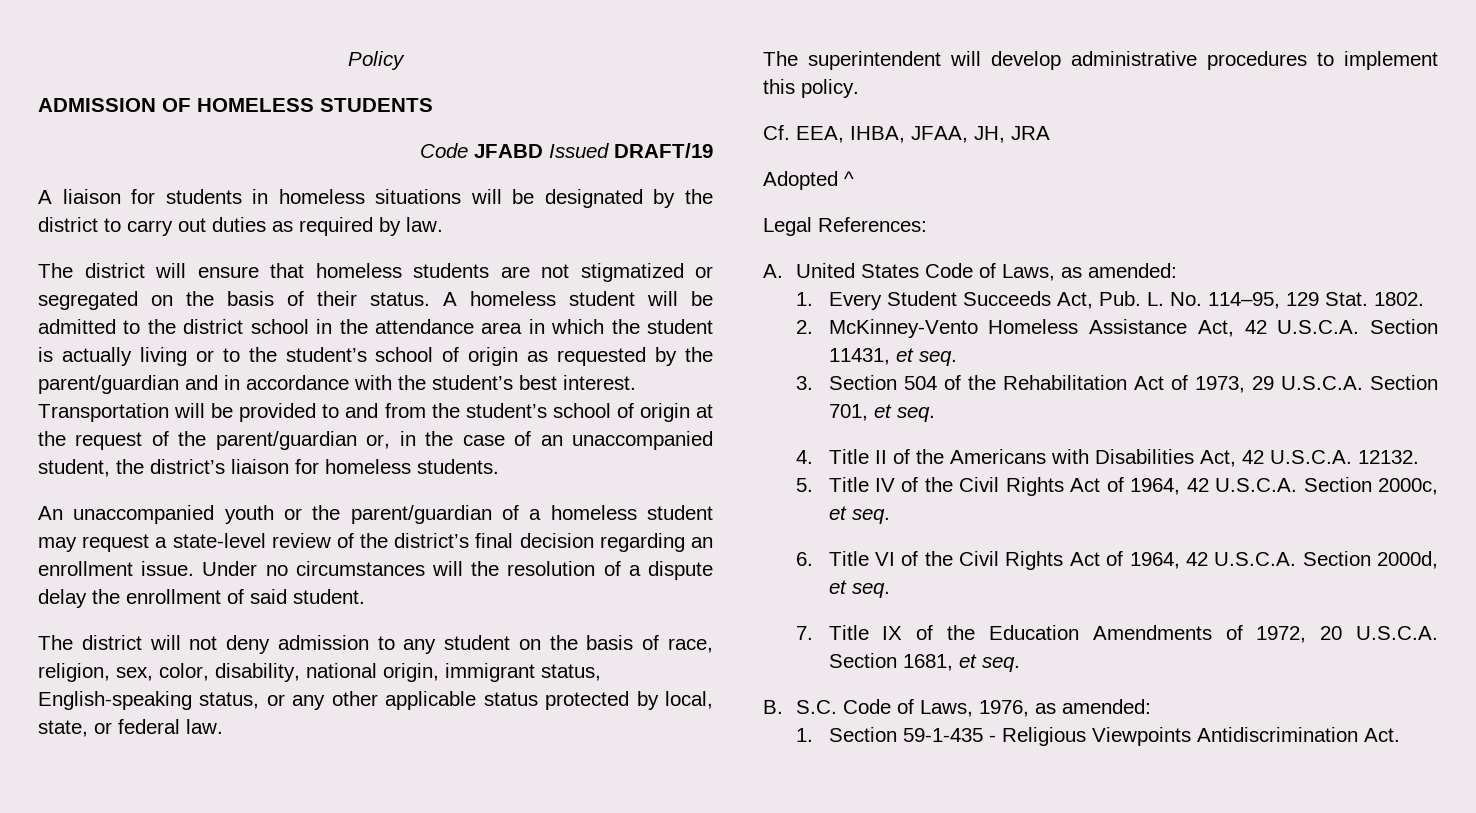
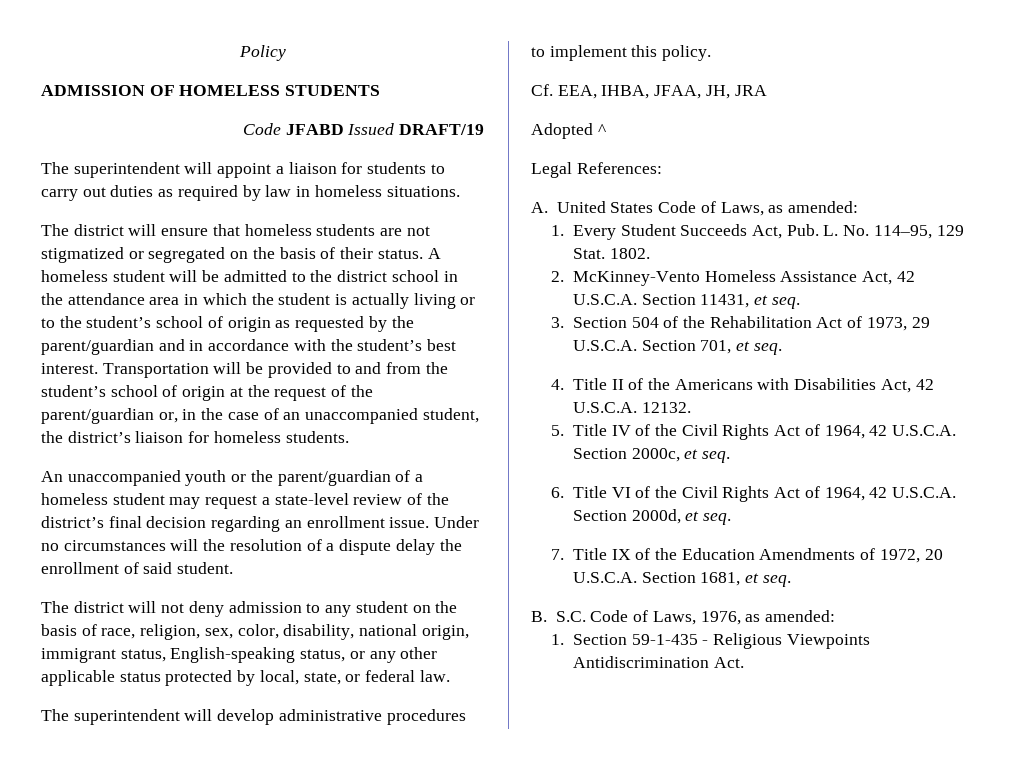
[38,189,713,208] [38,217,98,232] A liaison for students in homeless situations will be designated by the district -> [41,162,427,178] The superintendent will appoint a liaison for students
[406,217,443,232] law. -> [265,185,460,197] law in homeless situations.

